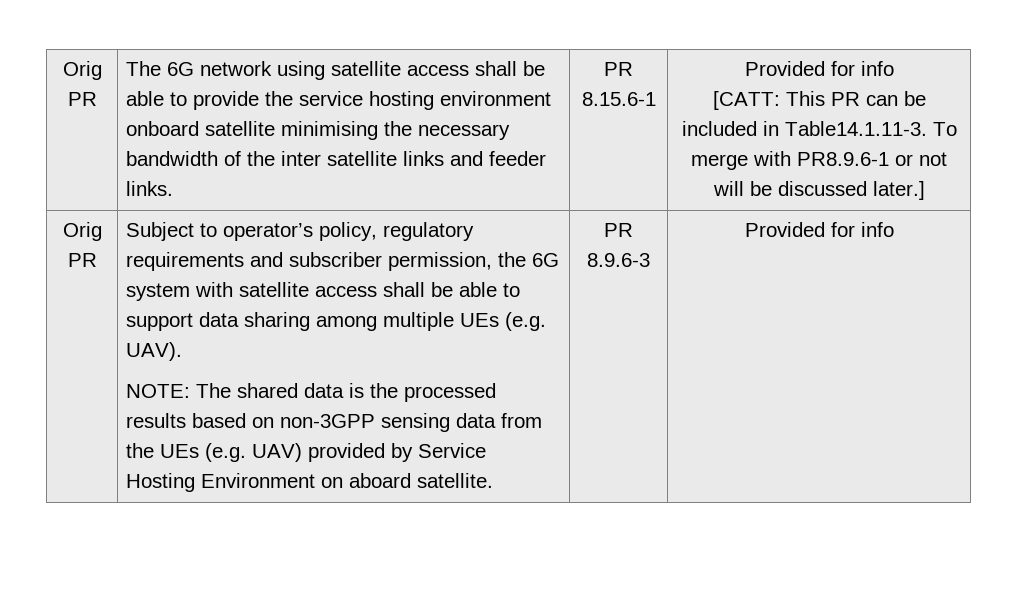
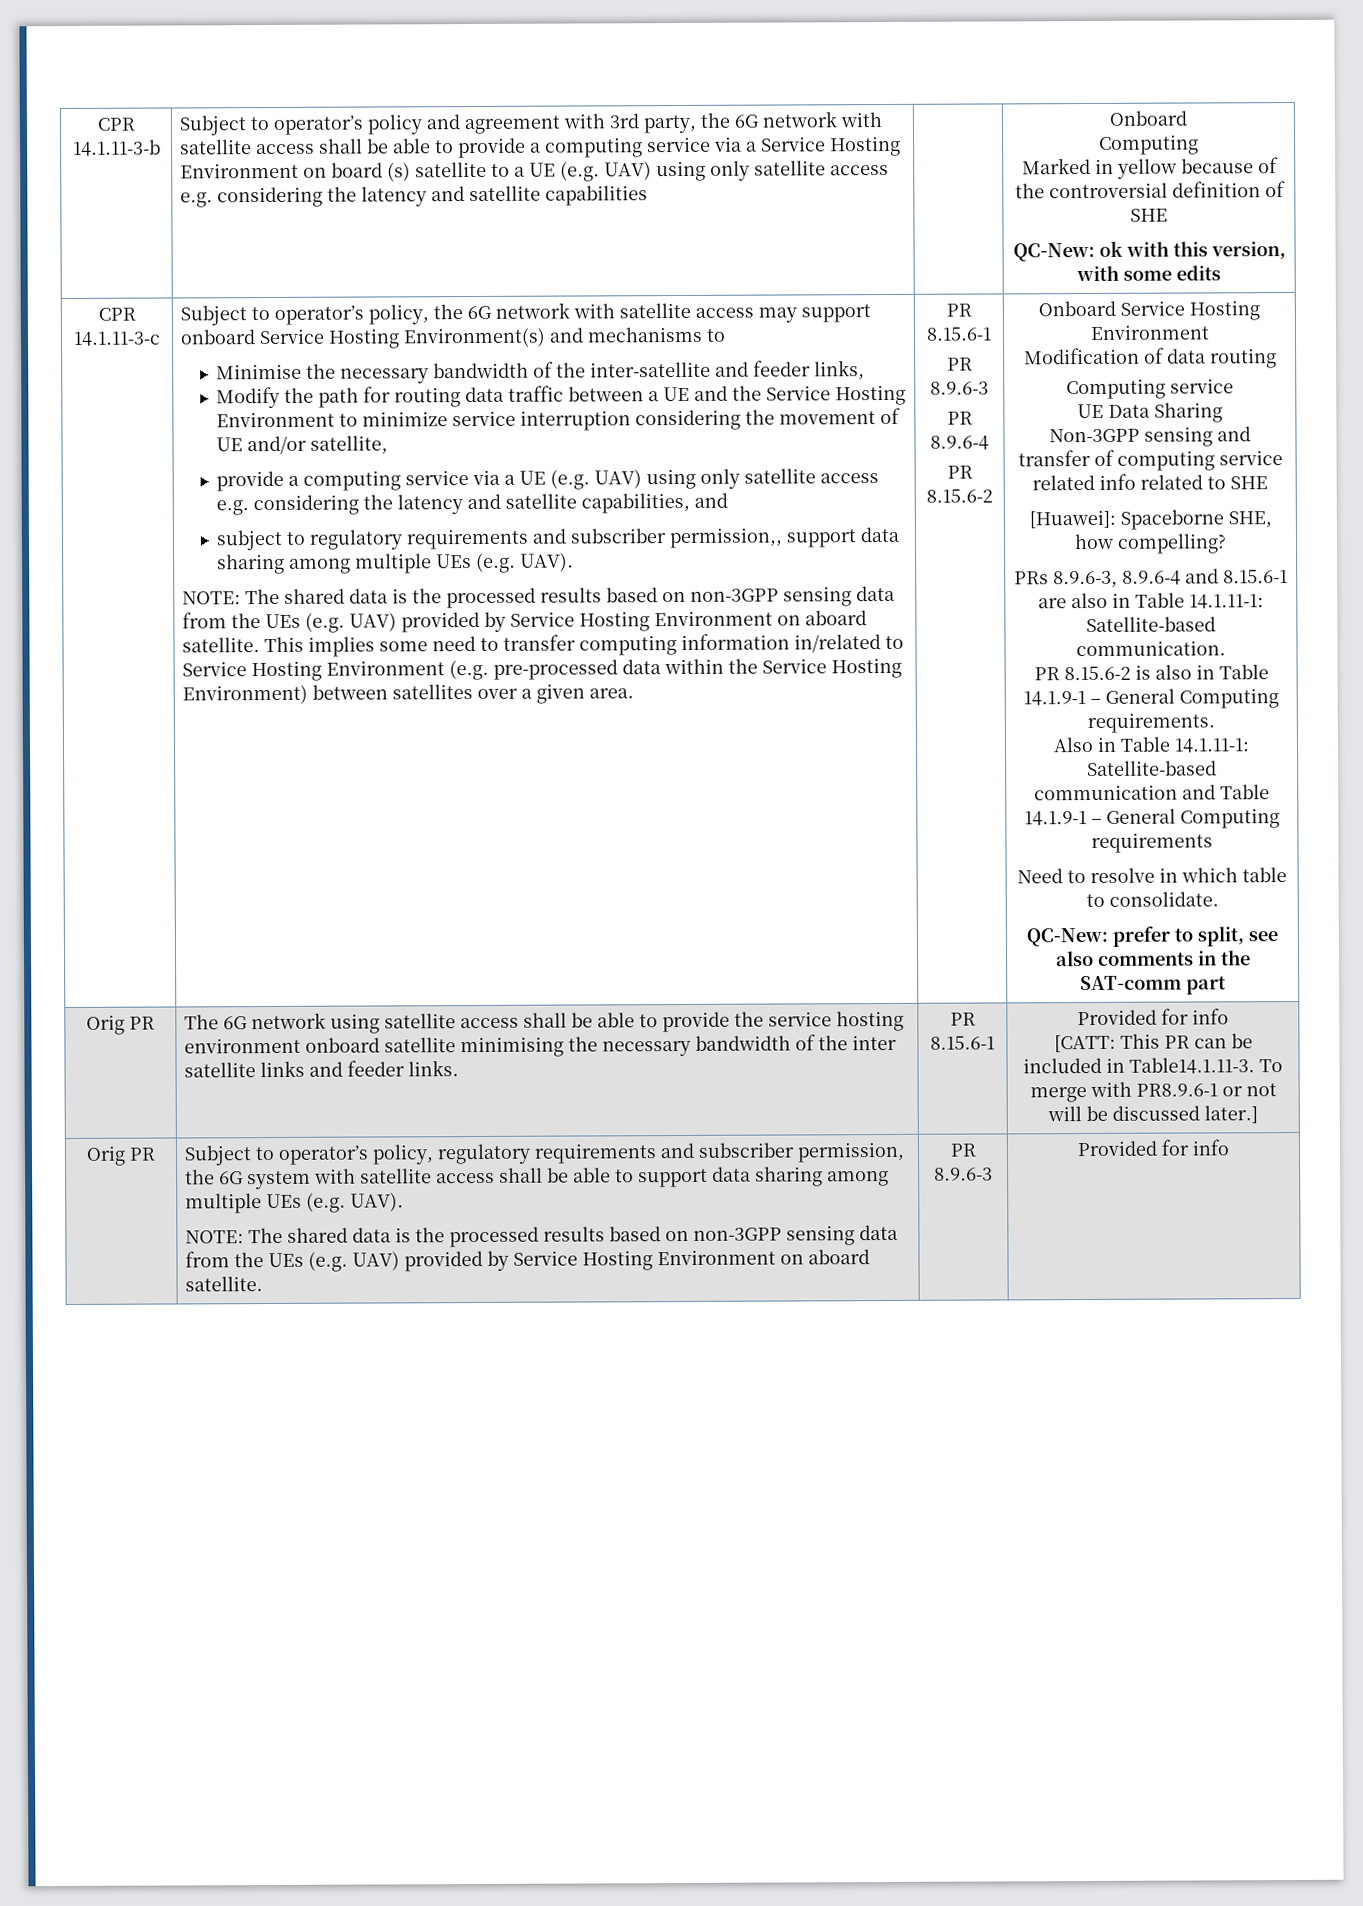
(62, 70) none -> [96,117,135,131] [72,139,161,156] [178,111,882,136] [179,135,901,159] [179,160,889,182] [179,185,648,208] [1109,110,1187,126] [1099,134,1199,155] [1021,157,1279,179] [1014,181,1286,199] [1130,208,1168,222] [1012,240,1286,262] [1076,265,1221,282] [97,307,136,321] [73,331,161,346] [179,302,871,326] [179,326,726,349] [216,360,866,384] [216,384,907,409] [216,407,902,431] [216,435,389,455] [216,468,880,492] [216,492,729,516] [216,526,900,551] [217,552,575,575] [181,585,895,609] [181,610,867,633] [181,633,904,657] [181,657,902,682] [181,683,634,705] [945,303,972,317] [926,326,992,341] [946,357,973,371] [930,381,989,395] [946,411,973,425] [930,435,989,450] [946,465,973,479] [926,488,993,503] [1038,300,1260,321] [1089,324,1210,340] [1023,347,1277,369] [1066,378,1234,400] [1077,402,1223,423] [1049,426,1251,447] [1017,449,1283,471] [1032,473,1268,491] [1028,509,1272,530] [1074,533,1227,554] [1014,568,1288,589] [1038,592,1264,609] [1086,616,1216,633] [1076,640,1226,657] [1033,664,1269,681] [1023,688,1279,709] [1087,712,1215,734] [1053,736,1250,753] [1087,760,1217,777] [1034,784,1270,801] [1024,808,1280,829] [1091,832,1213,853] [1017,867,1287,884] [1085,891,1219,908] [1026,925,1278,947] [1054,950,1251,967] [1080,975,1226,995] CPR 14.1.11-3-b | Subject to operator’s policy and agreement with 3rd party, the 6G network with satellite access shall be able to provide a computing service via a Service Hosting Environment on board (s) satellite to a UE (e.g. UAV) using only satellite access e.g. considering the latency and satellite capabilities | | Onboard // Computing // Marked in yellow because of the controversial definition of SHE // QC-New: ok with this version, with some edits // CPR 14.1.11-3-c | Subject to operator’s policy, the 6G network with satellite access may support onboard Service Hosting Environment(s) and mechanisms to // Minimise the necessary bandwidth of the inter-satellite and feeder links, // Modify the path for routing data traffic between a UE and the Service Hosting Environment to minimize service interruption considering the movement of UE and/or satellite, // provide a computing service via a UE (e.g. UAV) using only satellite access e.g. considering the latency and satellite capabilities, and // subject to regulatory requirements and subscriber permission,, support data sharing among multiple UEs (e.g. UAV). // NOTE: The shared data is the processed results based on non-3GPP sensing data from the UEs (e.g. UAV) provided by Service Hosting Environment on aboard satellite. This implies some need to transfer computing information in/related to Service Hosting Environment (e.g. pre-processed data within the Service Hosting Environment) between satellites over a given area. | PR 8.15.6-1 // PR 8.9.6-3 // PR 8.9.6-4 // PR 8.15.6-2 | Onboard Service Hosting Environment // Modification of data routing // Computing service // UE Data Sharing // Non-3GPP sensing and transfer of computing service related info related to SHE // [Huawei]: Spaceborne SHE, how compelling? // PRs 8.9.6-3, 8.9.6-4 and 8.15.6-1 are also in Table 14.1.11-1: Satellite-based communication. // PR 8.15.6-2 is also in Table 14.1.9-1 – General Computing requirements. // Also in Table 14.1.11-1: Satellite-based communication and Table 14.1.9-1 – General Computing requirements // Need to resolve in which table to consolidate. // QC-New: prefer to split, see also comments in the SAT-comm part //

